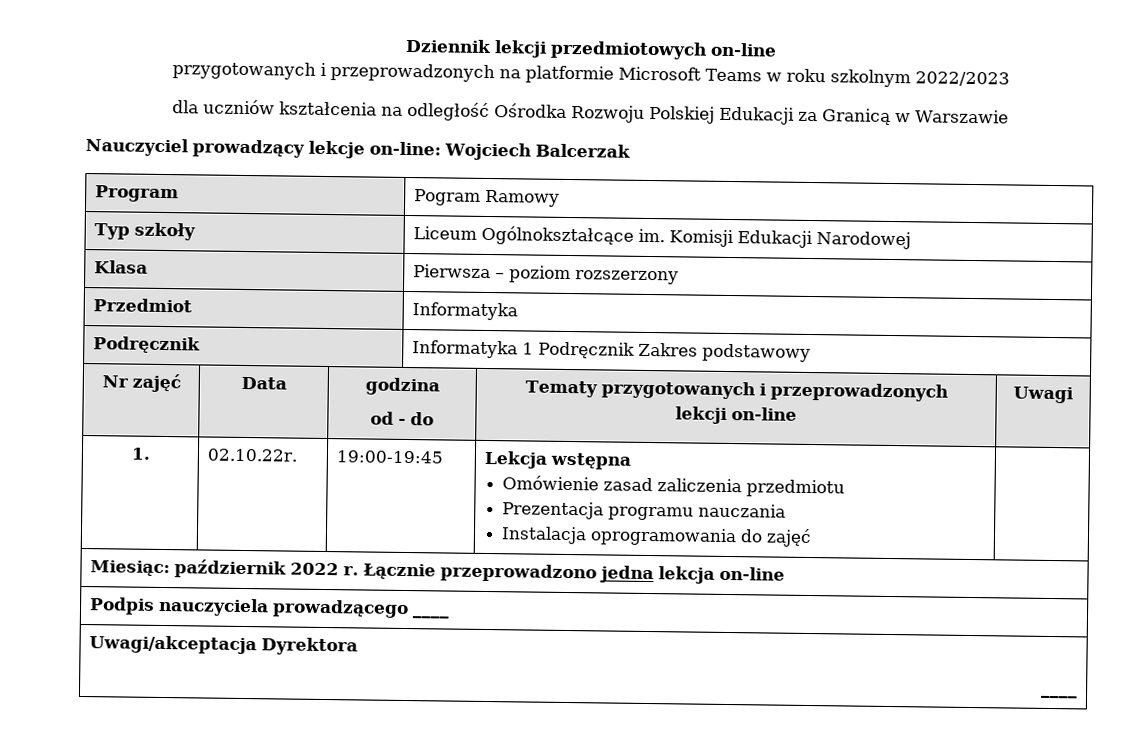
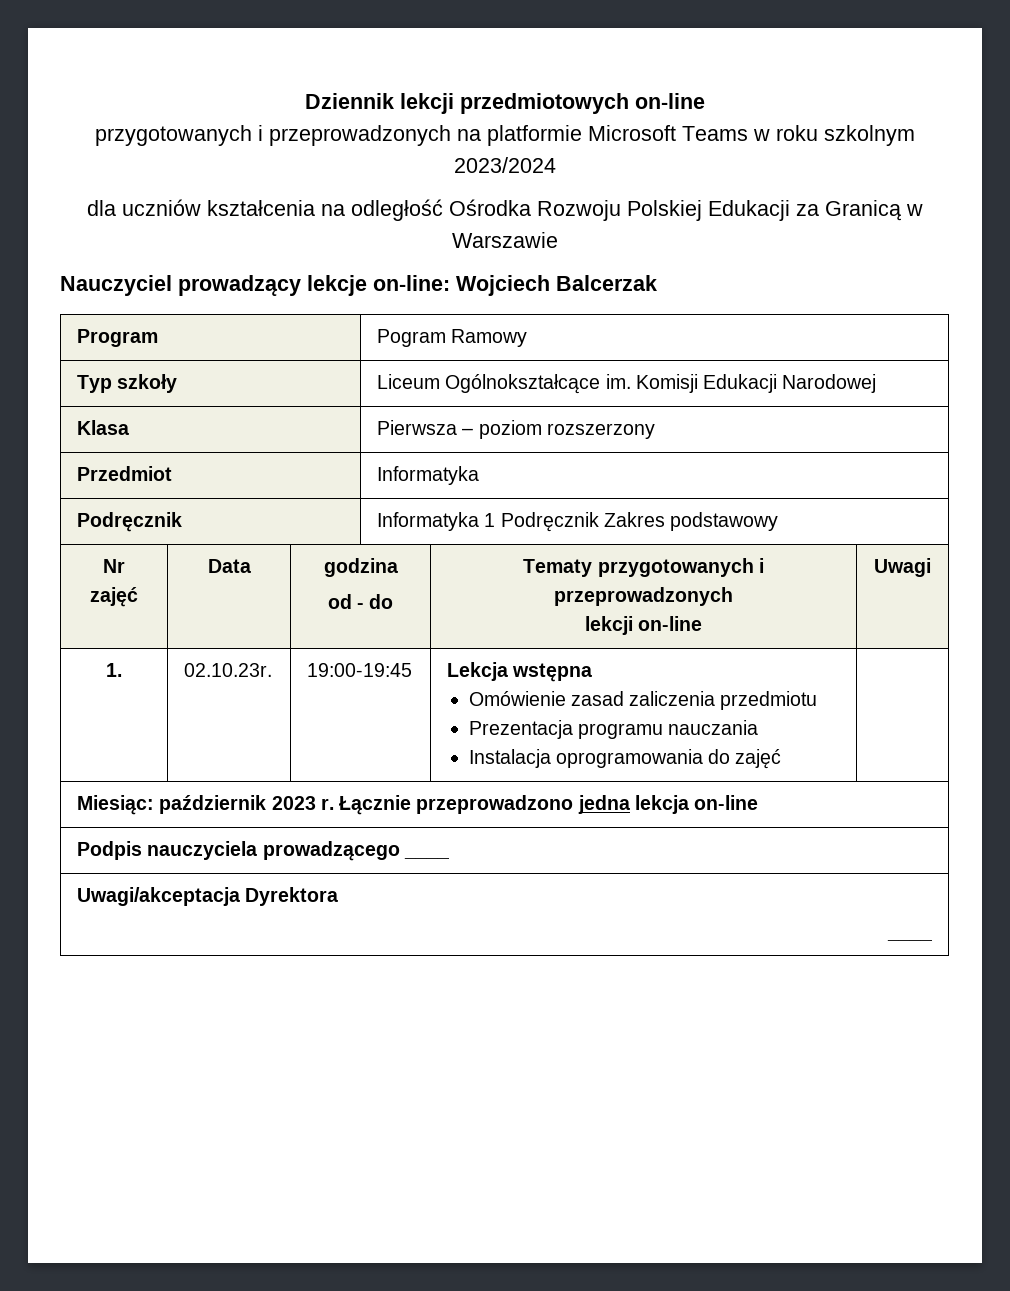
[914,71,1010,87] 2022/2023 -> [454,157,556,173] 2023/2024
[207,448,299,462] 02.10.22r. -> [184,663,273,677] 02.10.23r.
[290,562,340,576] 2022 -> [271,796,316,810] 2023

